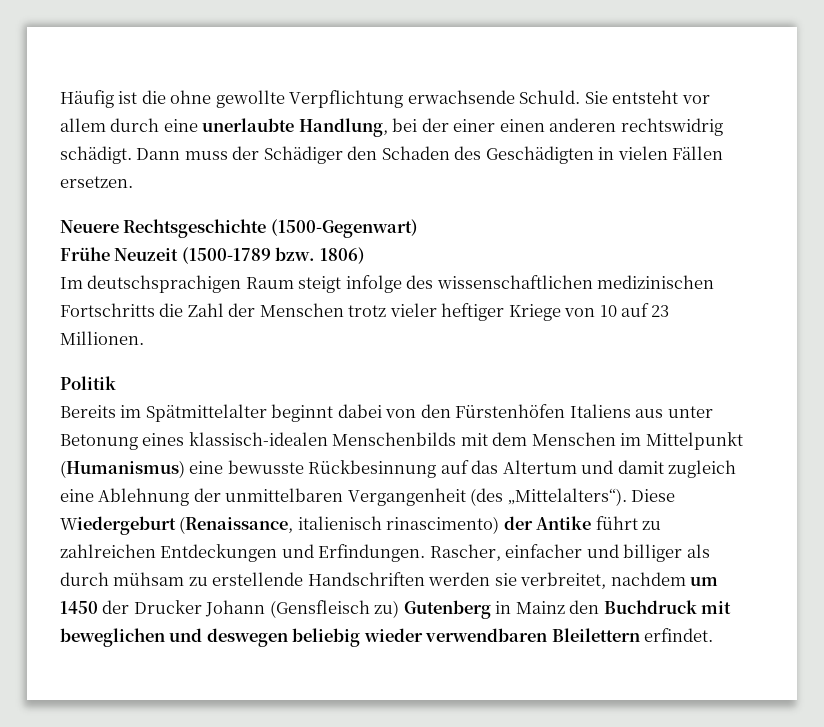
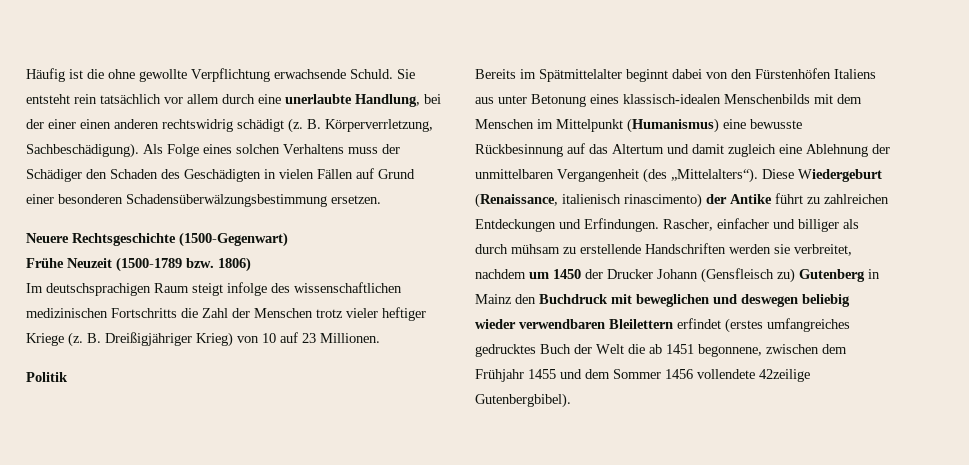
(679, 97) none -> [74,94,161,104] rein tatsächlich
[60,146,181,164] schädigt. Dann -> [237,118,433,133] [26,143,344,158] schädigt (z. B. Körperverrletzung, Sachbeschädigung). Als Folge eines solchen Verhaltens
(724, 153) none -> [356,168,415,179] [26,194,327,207] auf Grund einer besonderen Schadensüberwälzungsbestimmung
(561, 312) none -> [68,332,233,347] (z. B. Dreißigjähriger Krieg)
[644,628,714,642] erfindet. -> [677,318,850,333] [475,344,847,357] [475,369,810,382] [475,393,571,408] erfindet (erstes umfangreiches gedrucktes Buch der Welt die ab 1451 begonnene, zwischen dem Frühjahr 1455 und dem Sommer 1456 vollendete 42zeilige Gutenbergbibel).

